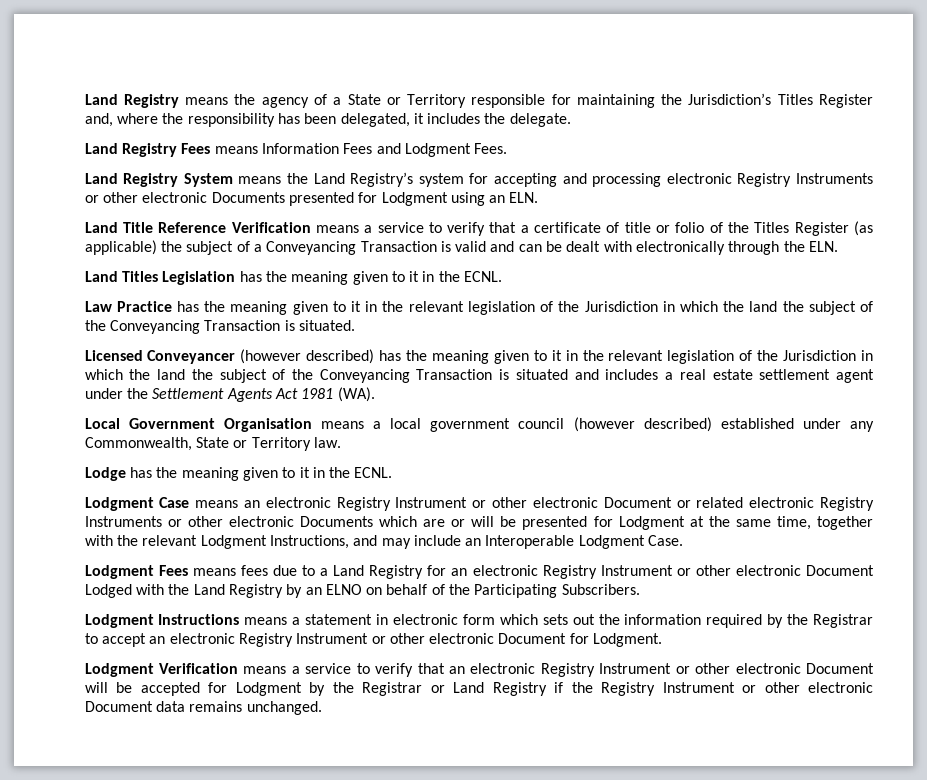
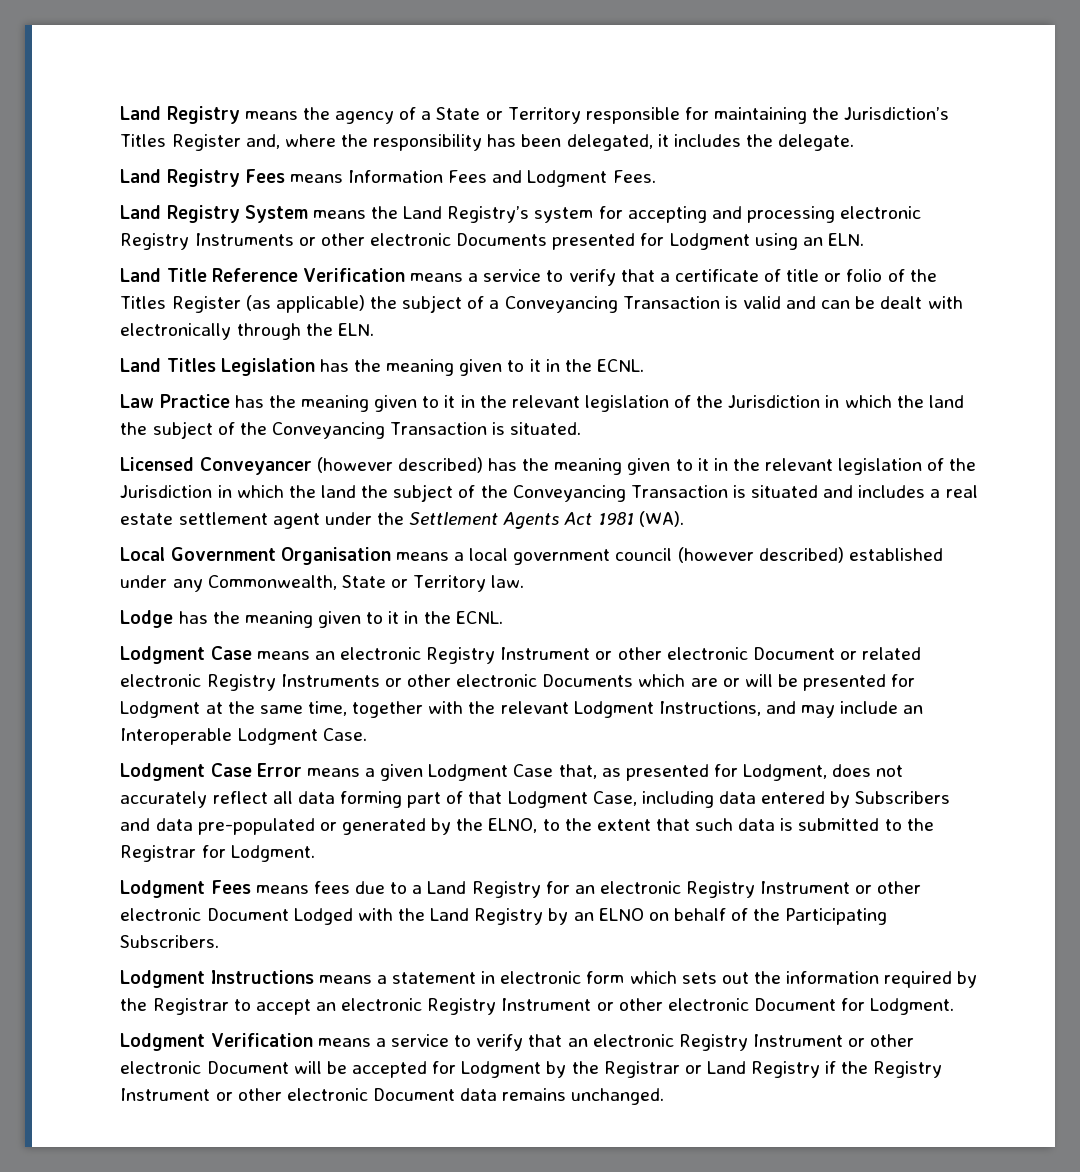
(684, 540) none -> [120,763,904,781] [120,791,951,808] [120,818,934,835] [120,845,315,862] // Lodgment Case Error means a given Lodgment Case that, as presented for Lodgment, does not accurately reflect all data forming part of that Lodgment Case, including data entered by Subscribers and data pre-populated or generated by the ELNO, to the extent that such data is submitted to the Registrar for Lodgment.

